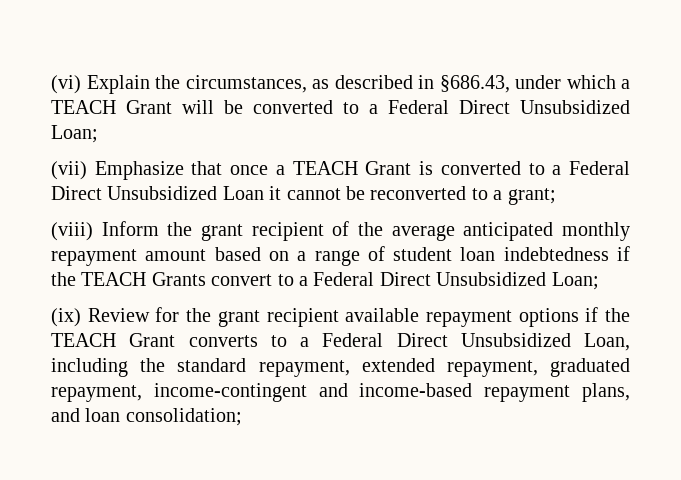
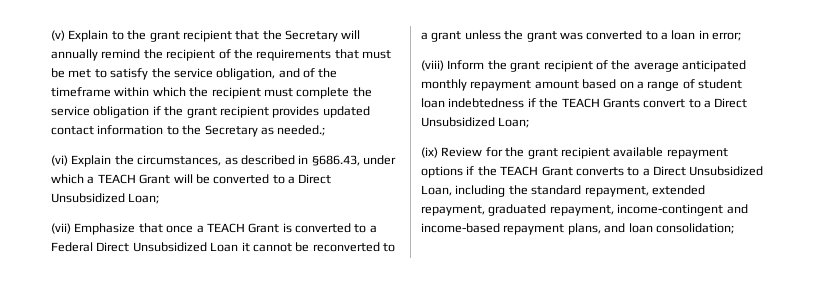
(51, 84) none -> [51,30,361,42] [51,49,391,61] [51,68,338,80] [51,87,372,99] [51,106,370,118] [51,125,326,137] (v) Explain to the grant recipient that the Secretary will annually remind the recipient of the requirements that must be met to satisfy the service obligation, and of the timeframe within which the recipient must complete the service obligation if the grant recipient provides updated contact information to the Secretary as needed.; //
[388,100,449,114] Federal -> (295, 180) none
[507,188,556,205] grant; -> [431,30,742,42] grant unless the grant was converted to a loan in error;
[313,272,375,286] Federal -> (711, 104) none
[322,333,384,347] Federal -> (650, 172) none

